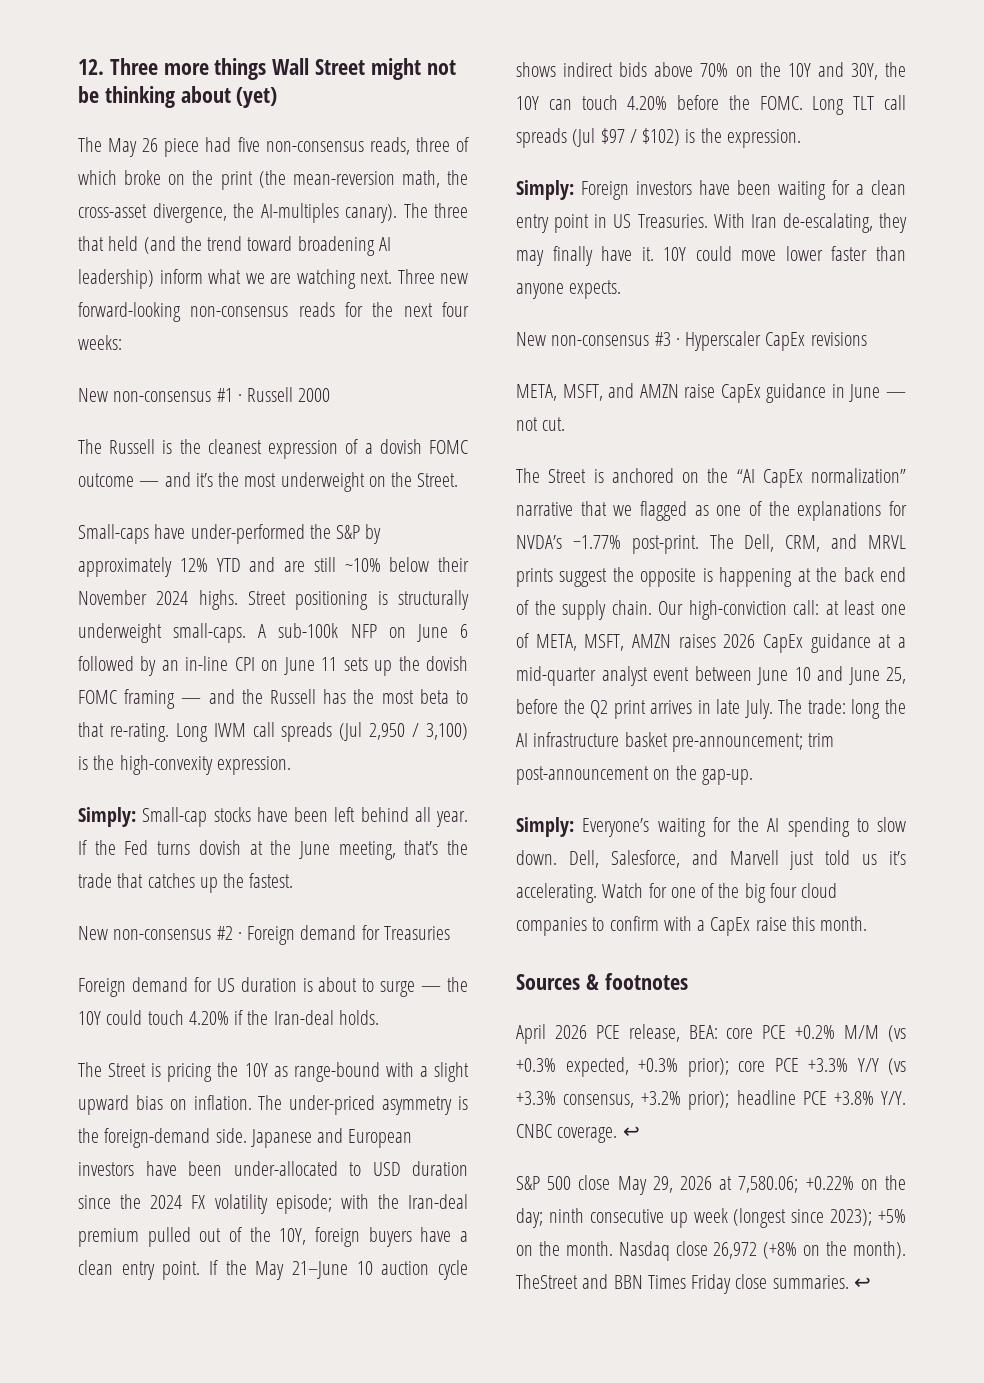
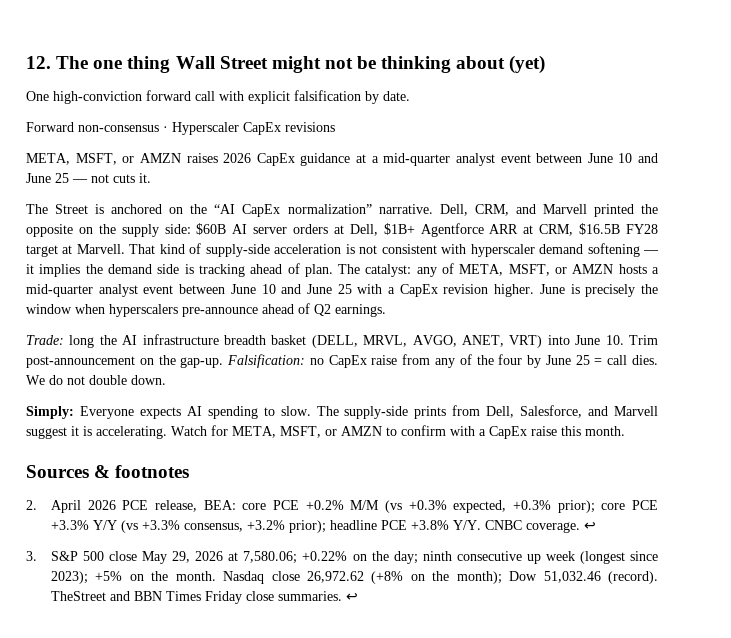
[109,58,267,80] Three more things -> [56,56,171,73] The one thing
[78,137,469,157] [78,170,468,190] [78,203,468,223] [78,236,391,256] [78,269,468,289] [78,302,469,322] [78,335,122,350] [78,387,331,402] [78,439,469,459] [78,472,459,492] [78,524,382,544] [78,557,469,577] [78,590,469,610] [78,623,469,643] [78,656,468,676] [78,689,468,709] [78,722,468,742] [78,755,291,775] [78,807,468,827] [78,840,468,860] [78,873,294,893] [78,925,450,945] [78,977,468,997] [78,1010,379,1025] [78,1062,470,1082] [78,1095,468,1115] [78,1128,413,1148] [78,1161,468,1176] [78,1194,468,1214] [78,1227,468,1247] [78,1260,469,1280] [516,62,906,80] [516,95,906,115] [516,128,801,148] [516,180,906,200] [516,213,907,233] [516,246,906,266] [516,280,622,299] [516,332,671,346] The May 26 piece had five non-consensus reads, three of which broke on the print (the mean-reversion math, the cross-asset divergence, the AI-multiples canary). The three that held (and the trend toward broadening AI leadership) inform what we are watching next. Three new forward-looking non-consensus reads for the next four weeks: // New non-consensus #1 · Russell 2000 // The Russell is the cleanest expression of a dovish FOMC outcome — and it’s the most underweight on the Street. // Small-caps have under-performed the S&P by approximately 12% YTD and are still ~10% below their November 2024 highs. Street positioning is structurally underweight small-caps. A sub-100k NFP on June 6 followed by an in-line CPI on June 11 sets up the dovish FOMC framing — and the Russell has the most beta to that re-rating. Long IWM call spreads (Jul 2,950 / 3,100) is the high-convexity expression. // Simply: Small-cap stocks have been left behind all year. If the Fed turns dovish at the June meeting, that’s the trade that catches up the fastest. // New non-consensus #2 · Foreign demand for Treasuries // Foreign demand for US duration is about to surge — the 10Y could touch 4.20% if the Iran-deal holds. // The Street is pricing the 10Y as range-bound with a slight upward bias on inflation. The under-priced asymmetry is the foreign-demand side. Japanese and European investors have been under-allocated to USD duration since the 2024 FX volatility episode; with the Iran-deal premium pulled out of the 10Y, foreign buyers have a clean entry point. If the May 21–June 10 auction cycle shows indirect bids above 70% on the 10Y and 30Y, the 10Y can touch 4.20% before the FOMC. Long TLT call spreads (Jul $97 / $102) is the expression. // Simply: Foreign investors have been waiting for a clean entry point in US Treasuries. With Iran de-escalating, they may finally have it. 10Y could move lower faster than anyone expects. // New non-consensus #3 -> [26,90,410,104] [26,122,159,132] One high-conviction forward call with explicit falsification by date. // Forward non-consensus
[608,383,906,403] [516,417,566,431] [516,468,906,488] [516,501,907,521] [516,534,906,554] [516,567,906,587] [516,600,906,620] [516,633,625,651] and AMZN raise CapEx guidance in June — not cut. // The Street is anchored on the “AI CapEx normalization” narrative that we flagged as one of the explanations for NVDA’s −1.77% post-print. The Dell, CRM, and MRVL prints suggest the opposite is happening at the back end of the supply chain. Our high-conviction call: at least one of META, MSFT, -> [122,156,135,163] or
[886,667,906,684] [516,699,906,719] [516,732,835,752] [516,765,753,785] [516,817,906,837] [516,850,906,870] [516,883,838,903] [516,917,587,936] 25, before the Q2 print arrives in late July. The trade: long the AI infrastructure basket pre-announcement; trim post-announcement on the gap-up. // Simply: Everyone’s waiting for the AI spending to slow down. Dell, Salesforce, and Marvell just told us it’s accelerating. Watch for one of the big four cloud companies -> [55,173,151,183] [26,204,659,217] [26,223,658,237] [26,243,659,257] [26,263,659,277] [26,284,658,297] [26,303,386,317] [26,334,658,348] [26,354,659,368] [26,375,166,385] [26,405,659,419] [26,425,382,439] 25 — not cuts it. // The Street is anchored on the “AI CapEx normalization” narrative. Dell, CRM, and Marvell printed the opposite on the supply side: $60B AI server orders at Dell, $1B+ Agentforce ARR at CRM, $16.5B FY28 target at Marvell. That kind of supply-side acceleration is not consistent with hyperscaler demand softening — it implies the demand side is tracking ahead of plan. The catalyst: any of META, MSFT, or AMZN hosts a mid-quarter analyst event between June 10 and June 25 with a CapEx revision higher. June is precisely the window when hyperscalers pre-announce ahead of Q2 earnings. // Trade: long the AI infrastructure breadth basket (DELL, MRVL, AVGO, ANET, VRT) into June 10. Trim post-announcement on the gap-up. Falsification: no CapEx raise from any of the four by June 25 = call dies. We do not double down. // Simply: Everyone expects AI spending to slow. The supply-side prints from Dell, Salesforce, and Marvell suggest it is accelerating. Watch for META, MSFT, or AMZN
(688, 981) none -> [26,500,37,510] 2.
(640, 1132) none -> [26,551,37,561] 3.
[713,1242,758,1259] 26,972 -> [307,571,365,583] 26,972.62
[853,1241,906,1259] month). -> [456,571,658,584] month); Dow 51,032.46 (record).

